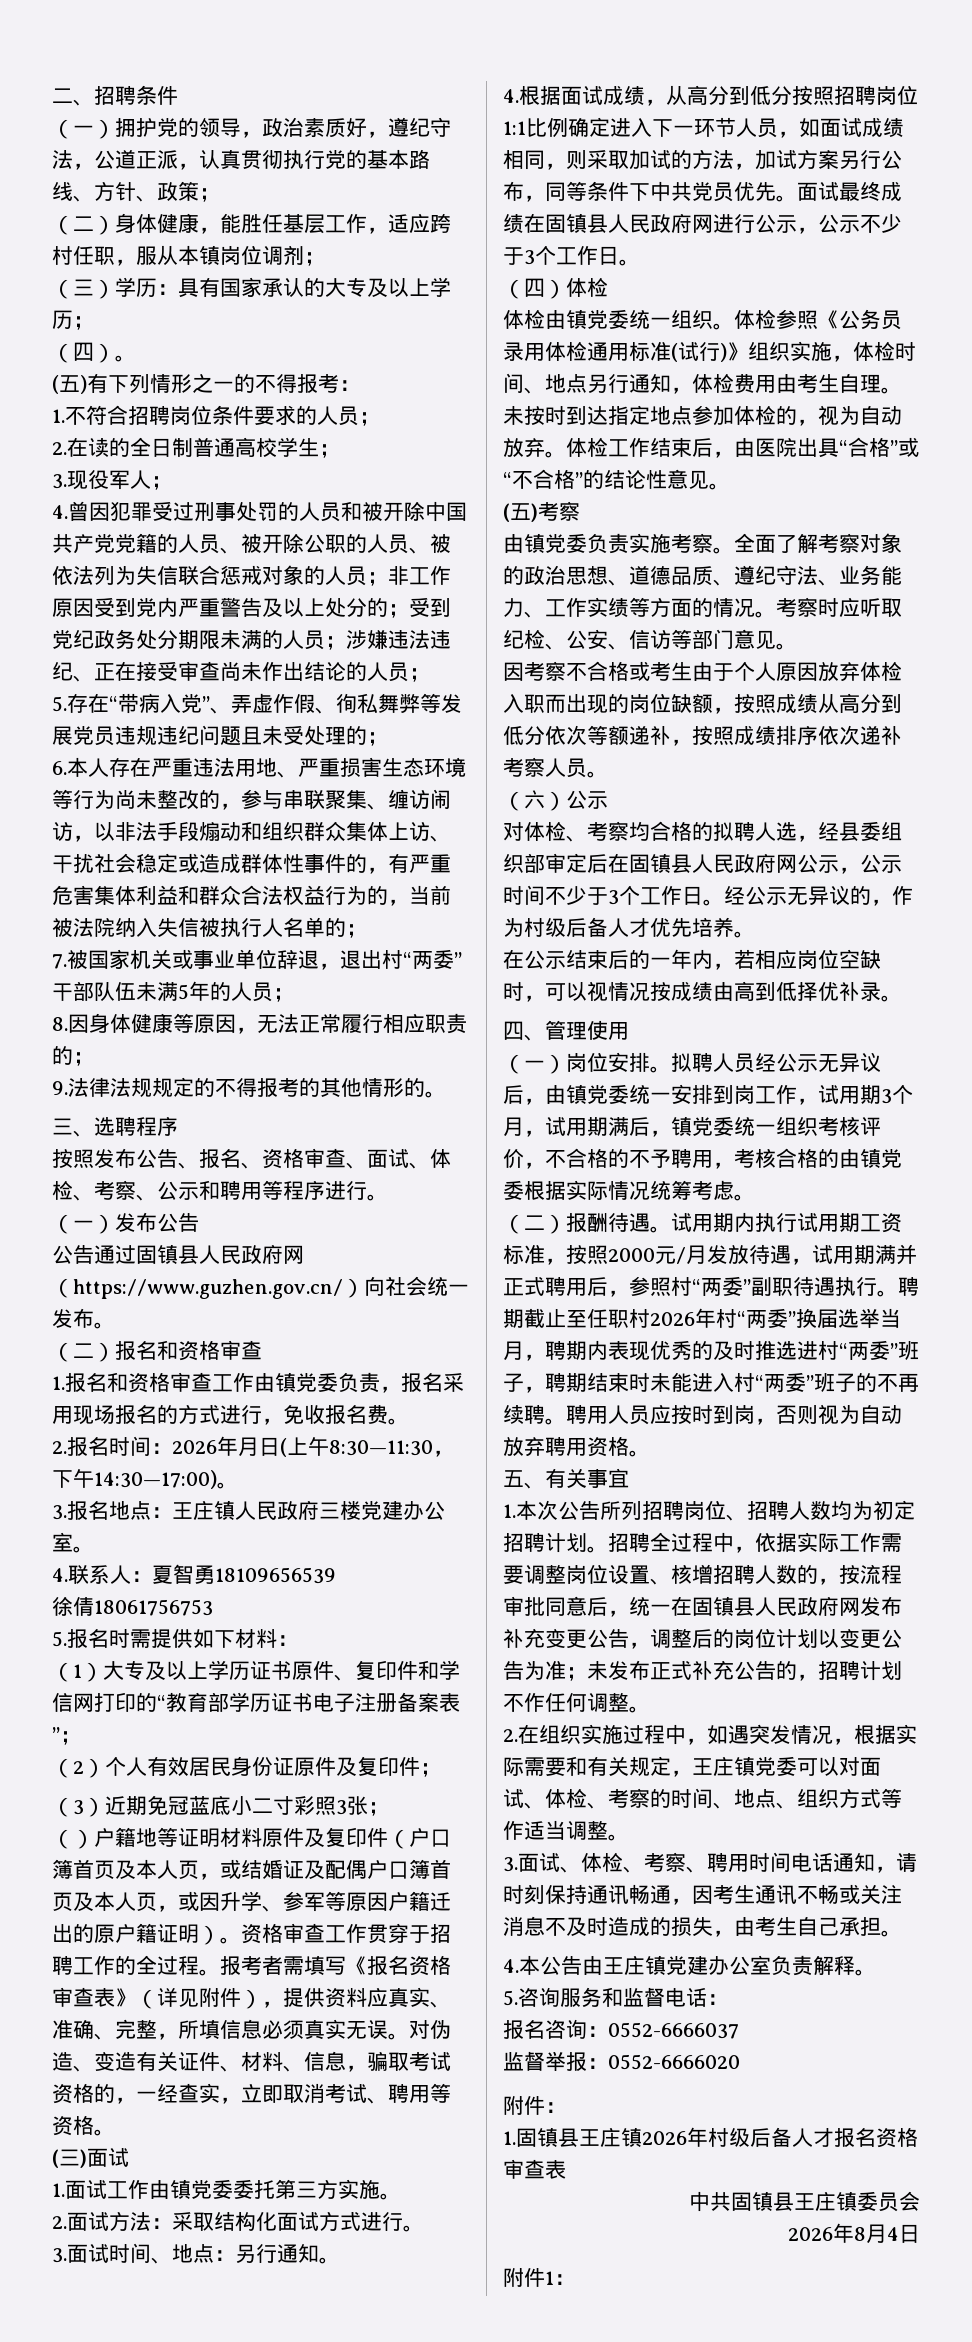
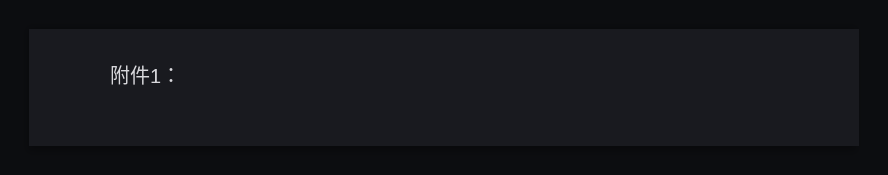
[52,85,178,106] [52,117,451,139] [52,149,430,170] [52,181,220,202] [52,213,451,235] [52,245,325,266] [52,277,451,299] [52,310,94,330] [52,342,136,363] [52,373,360,394] [52,405,380,426] [52,437,340,458] [52,470,172,490] [52,501,467,522] [52,533,451,554] [52,565,451,586] [52,597,451,618] [52,629,451,650] [52,661,430,682] [52,693,462,714] [52,725,388,746] [52,757,466,778] [52,789,451,810] [52,821,451,842] [52,853,451,874] [52,885,451,906] [52,917,367,938] [52,949,462,970] [52,981,294,1002] [52,1013,467,1034] [52,1046,94,1066] [52,1077,446,1098] [52,1116,178,1137] [52,1148,451,1169] [52,1180,388,1201] [52,1212,199,1234] [52,1244,304,1265] [52,1276,469,1299] [52,1308,115,1329] [52,1340,262,1362] [52,1372,464,1393] [52,1404,409,1425] [52,1436,454,1457] [52,1469,238,1489] [52,1500,445,1521] [52,1532,94,1553] [52,1564,336,1584] [52,1596,213,1616] [52,1629,298,1649] [52,1660,460,1682] [52,1692,460,1712] [52,1727,81,1745] [52,1756,441,1778] [52,1795,389,1817] [52,1827,451,1849] [52,1859,451,1880] [52,1891,451,1912] [52,1923,451,1945] [52,1955,451,1976] [52,1987,451,2009] [52,2019,451,2040] [52,2051,451,2072] [52,2083,451,2104] [52,2115,115,2136] [52,2148,129,2168] [52,2179,401,2200] [52,2211,424,2232] [52,2243,340,2264] [503,85,918,106] [503,117,904,138] [503,149,902,170] [503,181,902,202] [503,213,902,234] [503,246,640,266] [503,278,608,299] [503,309,902,330] [503,341,916,362] [503,373,902,394] [503,405,902,426] [503,437,919,458] [503,469,730,490] [503,501,580,522] [503,533,902,554] [503,565,902,586] [503,597,902,618] [503,629,797,650] [503,661,902,682] [503,693,902,714] [503,725,902,746] [503,757,608,778] [503,790,608,811] [503,821,902,842] [503,853,902,874] [503,885,913,906] [503,917,755,938] [503,949,881,970] [503,981,902,1002] [503,1020,629,1041] [503,1052,881,1074] [503,1084,913,1105] [503,1116,881,1137] [503,1148,902,1169] [503,1180,755,1201] [503,1212,902,1234] [503,1244,917,1265] [503,1276,919,1297] [503,1308,901,1328] [503,1340,919,1361] [503,1372,919,1393] [503,1404,902,1425] [503,1436,650,1457] [503,1468,629,1489] [503,1500,915,1521] [503,1532,902,1553] [503,1564,902,1585] [503,1596,902,1617] [503,1628,902,1649] [503,1660,902,1681] [503,1692,650,1713] [503,1724,917,1745] [503,1756,881,1777] [503,1788,902,1809] [503,1820,629,1841] [503,1852,917,1873] [503,1884,902,1905] [503,1916,902,1937] [503,1955,876,1976] [503,1987,728,2007] [503,2019,739,2040] [503,2051,740,2072] [503,2095,566,2115] [503,2127,918,2148] [503,2159,566,2179] [689,2191,920,2212] [788,2223,920,2243] 二、招聘条件 // （一）拥护党的领导，政治素质好，遵纪守法，公道正派，认真贯彻执行党的基本路线、方针、政策； // （二）身体健康，能胜任基层工作，适应跨村任职，服从本镇岗位调剂； // （三）学历：具有国家承认的大专及以上学历； // （四）。 // (五)有下列情形之一的不得报考： // 1.不符合招聘岗位条件要求的人员； // 2.在读的全日制普通高校学生； // 3.现役军人； // 4.曾因犯罪受过刑事处罚的人员和被开除中国共产党党籍的人员、被开除公职的人员、被依法列为失信联合惩戒对象的人员；非工作原因受到党内严重警告及以上处分的；受到党纪政务处分期限未满的人员；涉嫌违法违纪、正在接受审查尚未作出结论的人员； // 5.存在“带病入党”、弄虚作假、徇私舞弊等发展党员违规违纪问题且未受处理的； // 6.本人存在严重违法用地、严重损害生态环境等行为尚未整改的，参与串联聚集、缠访闹访，以非法手段煽动和组织群众集体上访、干扰社会稳定或造成群体性事件的，有严重危害集体利益和群众合法权益行为的，当前被法院纳入失信被执行人名单的； // 7.被国家机关或事业单位辞退，退出村“两委”干部队伍未满5年的人员； // 8.因身体健康等原因，无法正常履行相应职责的； // 9.法律法规规定的不得报考的其他情形的。 // 三、选聘程序 // 按照发布公告、报名、资格审查、面试、体检、考察、公示和聘用等程序进行。 // （一）发布公告 // 公告通过固镇县人民政府网（https://www.guzhen.gov.cn/）向社会统一发布。 // （二）报名和资格审查 // 1.报名和资格审查工作由镇党委负责，报名采用现场报名的方式进行，免收报名费。 // 2.报名时间：2026年月日(上午8:30—11:30，下午14:30—17:00)。 // 3.报名地点：王庄镇人民政府三楼党建办公室。 // 4.联系人：夏智勇18109656539 // 徐倩18061756753 // 5.报名时需提供如下材料： // （1）大专及以上学历证书原件、复印件和学信网打印的“教育部学历证书电子注册备案表”； // （2）个人有效居民身份证原件及复印件； // （3）近期免冠蓝底小二寸彩照3张； // （）户籍地等证明材料原件及复印件（户口簿首页及本人页，或结婚证及配偶户口簿首页及本人页，或因升学、参军等原因户籍迁出的原户籍证明）。资格审查工作贯穿于招聘工作的全过程。报考者需填写《报名资格审查表》（详见附件），提供资料应真实、准确、完整，所填信息必须真实无误。对伪造、变造有关证件、材料、信息，骗取考试资格的，一经查实，立即取消考试、聘用等资格。 // (三)面试 // 1.面试工作由镇党委委托第三方实施。 // 2.面试方法：采取结构化面试方式进行。 // 3.面试时间、地点：另行通知。 // 4.根据面试成绩，从高分到低分按照招聘岗位1:1比例确定进入下一环节人员，如面试成绩相同，则采取加试的方法，加试方案另行公布，同等条件下中共党员优先。面试最终成绩在固镇县人民政府网进行公示，公示不少于3个工作日。 // （四）体检 // 体检由镇党委统一组织。体检参照《公务员录用体检通用标准(试行)》组织实施，体检时间、地点另行通知，体检费用由考生自理。未按时到达指定地点参加体检的，视为自动放弃。体检工作结束后，由医院出具“合格”或“不合格”的结论性意见。 // (五)考察 // 由镇党委负责实施考察。全面了解考察对象的政治思想、道德品质、遵纪守法、业务能力、工作实绩等方面的情况。考察时应听取纪检、公安、信访等部门意见。 // 因考察不合格或考生由于个人原因放弃体检入职而出现的岗位缺额，按照成绩从高分到低分依次等额递补，按照成绩排序依次递补考察人员。 // （六）公示 // 对体检、考察均合格的拟聘人选，经县委组织部审定后在固镇县人民政府网公示，公示时间不少于3个工作日。经公示无异议的，作为村级后备人才优先培养。 // 在公示结束后的一年内，若相应岗位空缺时，可以视情况按成绩由高到低择优补录。 // 四、管理使用 // （一）岗位安排。拟聘人员经公示无异议后，由镇党委统一安排到岗工作，试用期3个月，试用期满后，镇党委统一组织考核评价，不合格的不予聘用，考核合格的由镇党委根据实际情况统筹考虑。 // （二）报酬待遇。试用期内执行试用期工资标准，按照2000元/月发放待遇，试用期满并正式聘用后，参照村“两委”副职待遇执行。聘期截止至任职村2026年村“两委”换届选举当月，聘期内表现优秀的及时推选进村“两委”班子，聘期结束时未能进入村“两委”班子的不再续聘。聘用人员应按时到岗，否则视为自动放弃聘用资格。 // 五、有关事宜 // 1.本次公告所列招聘岗位、招聘人数均为初定招聘计划。招聘全过程中，依据实际工作需要调整岗位设置、核增招聘人数的，按流程审批同意后，统一在固镇县人民政府网发布补充变更公告，调整后的岗位计划以变更公告为准；未发布正式补充公告的，招聘计划不作任何调整。 // 2.在组织实施过程中，如遇突发情况，根据实际需要和有关规定，王庄镇党委可以对面试、体检、考察的时间、地点、组织方式等作适当调整。 // 3.面试、体检、考察、聘用时间电话通知，请时刻保持通讯畅通，因考生通讯不畅或关注消息不及时造成的损失，由考生自己承担。 // 4.本公告由王庄镇党建办公室负责解释。 // 5.咨询服务和监督电话： // 报名咨询：0552-6666037 // 监督举报：0552-6666020 // 附件： // 1.固镇县王庄镇2026年村级后备人才报名资格审查表 // 中共固镇县王庄镇委员会 // 2026年8月4日 // -> (110, 75) none

